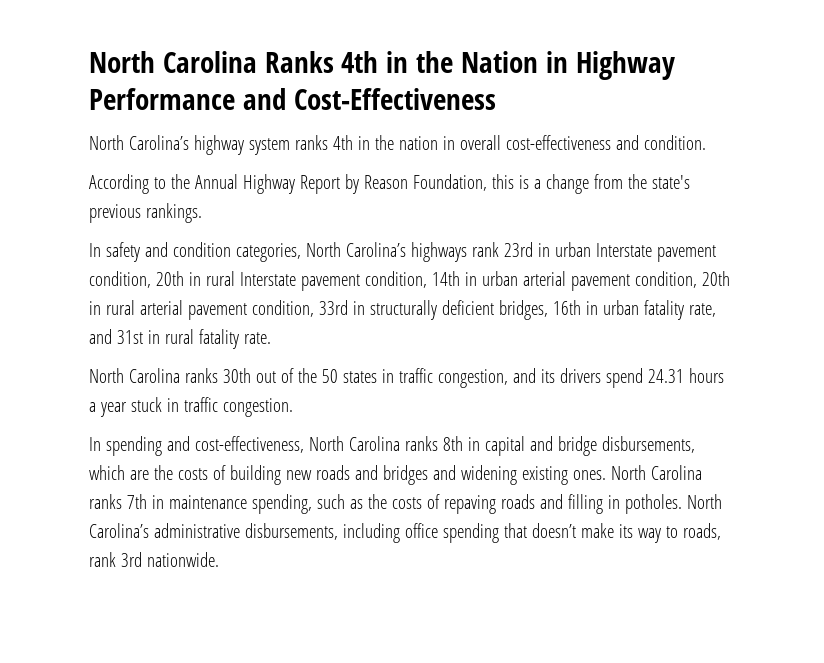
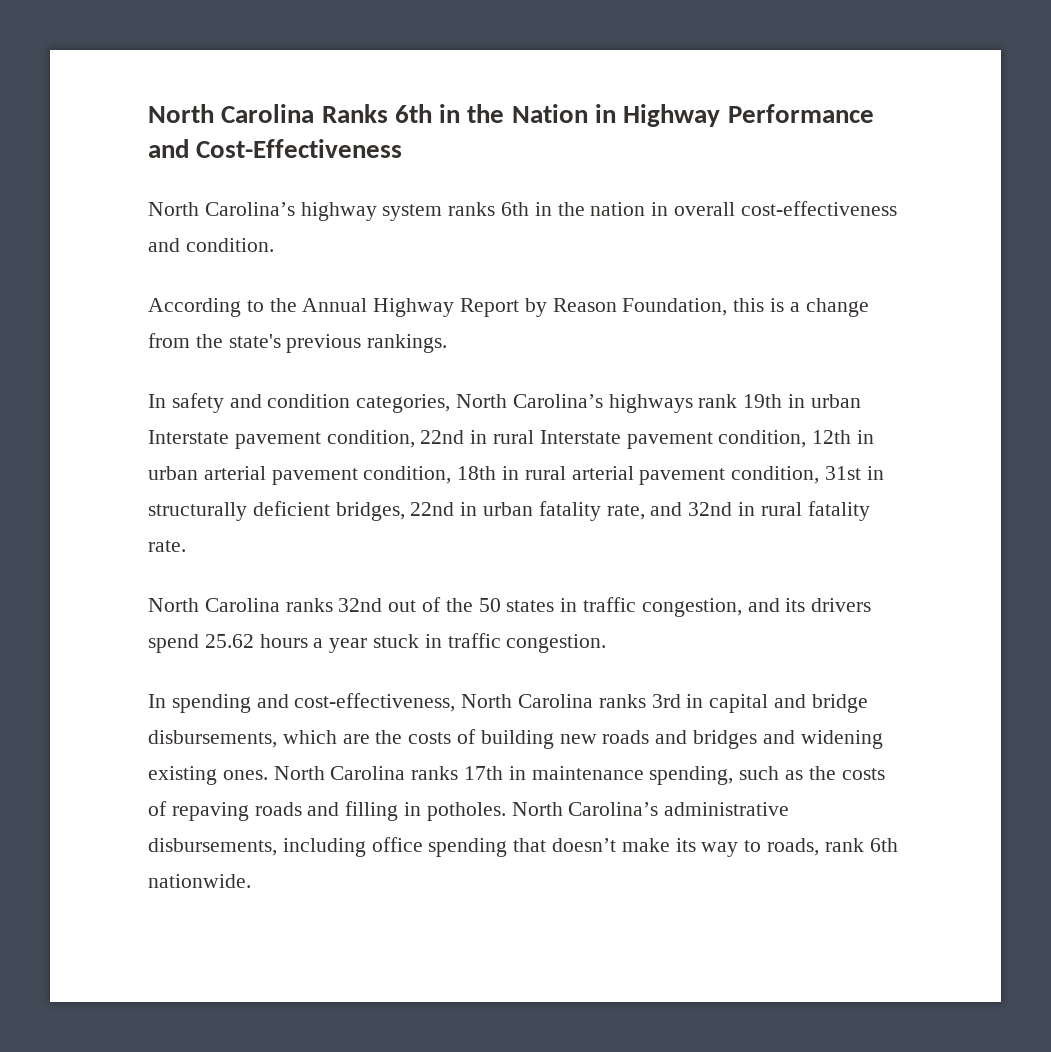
[341,51,379,73] 4th -> [394,104,432,123] 6th
[332,135,353,150] 4th -> [501,202,530,216] 6th
[503,242,533,257] 23rd -> [743,394,783,408] 19th
[155,271,184,286] 20th -> [420,430,465,444] 22nd
[431,271,460,286] 14th -> [812,430,852,444] 12th
[701,271,730,286] 20th -> [457,466,497,480] 18th
[318,300,348,315] 33rd -> [825,466,862,480] 31st
[552,300,581,315] 16th -> [410,502,455,516] 22nd
[116,330,143,344] 31st -> [688,502,733,516] 32nd
[222,368,251,383] 30th -> [338,598,383,612] 32nd
[647,369,684,383] 24.31 -> [204,634,254,648] 25.62
[442,436,463,451] 8th -> [651,694,681,708] 3rd
[126,494,147,509] 7th -> [464,766,504,780] 17th
[120,552,142,567] 3rd -> [869,838,898,852] 6th

